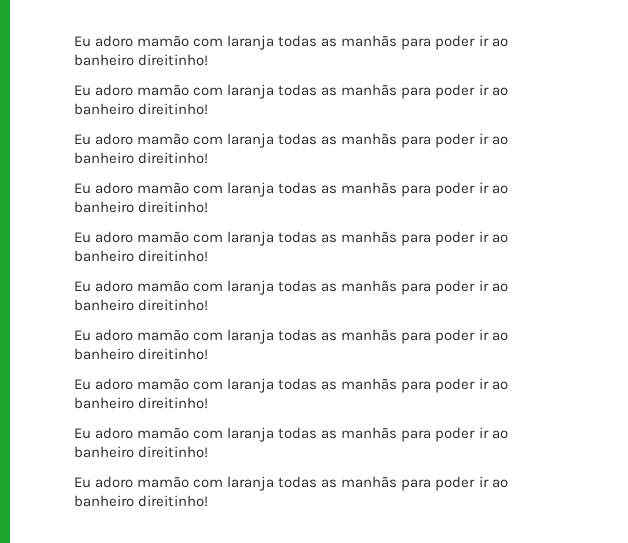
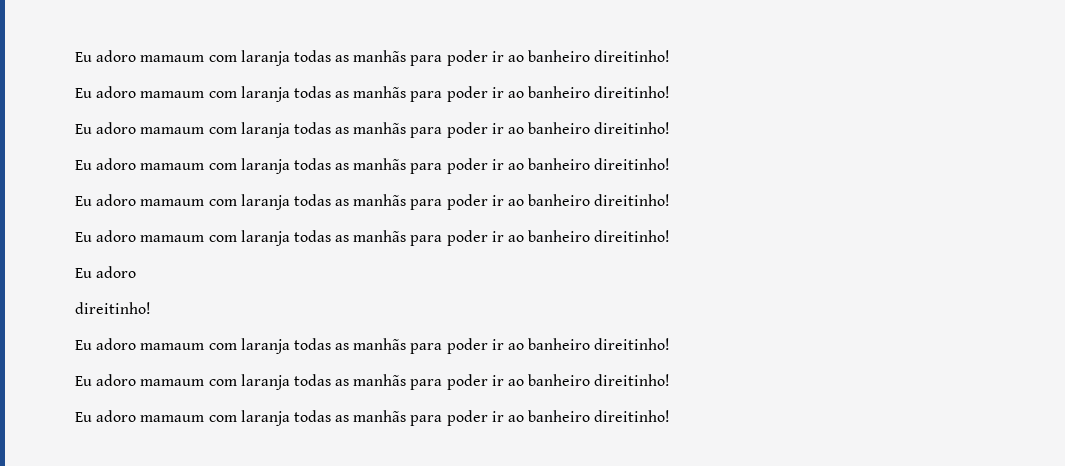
[74,35,190,47] Eu adoro mamão -> [75,50,205,62] Eu adoro mamaum
[137,84,190,96] mamão -> [140,91,205,98] mamaum
[137,133,190,145] mamão -> [140,127,205,134] mamaum
[137,182,190,194] mamão -> [140,163,205,170] mamaum
[137,231,190,243] mamão -> [140,199,205,206] mamaum
[137,280,190,292] mamão -> [140,235,205,242] mamaum
[137,329,190,341] mamão -> [75,302,151,314] [75,338,205,350] // direitinho! // Eu adoro mamaum
[137,378,190,390] mamão -> [140,379,205,386] mamaum
[137,427,190,439] mamão -> [140,415,205,422] mamaum
[74,476,508,491] [74,495,209,507] // Eu adoro mamão com laranja todas as manhãs para poder ir ao banheiro direitinho! -> (671, 416) none

